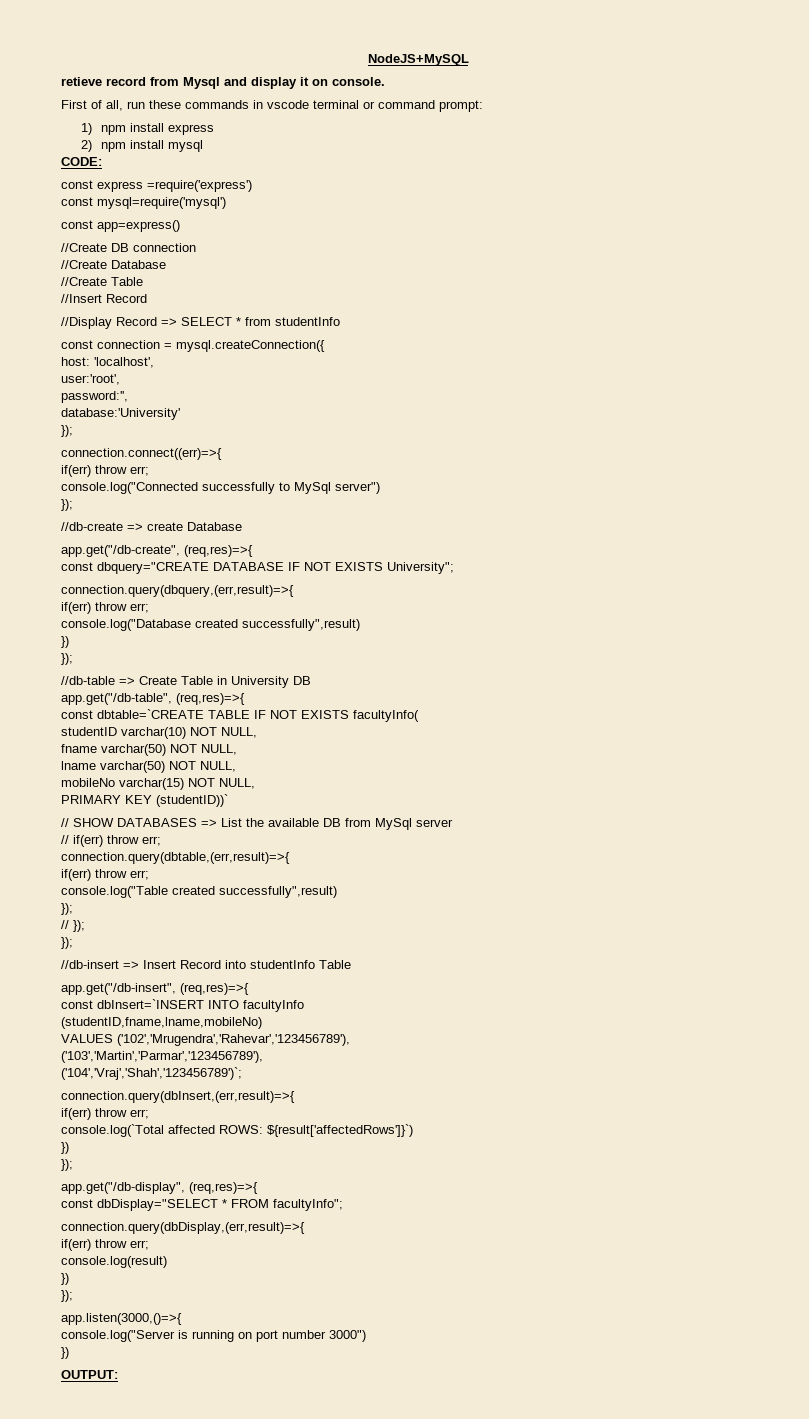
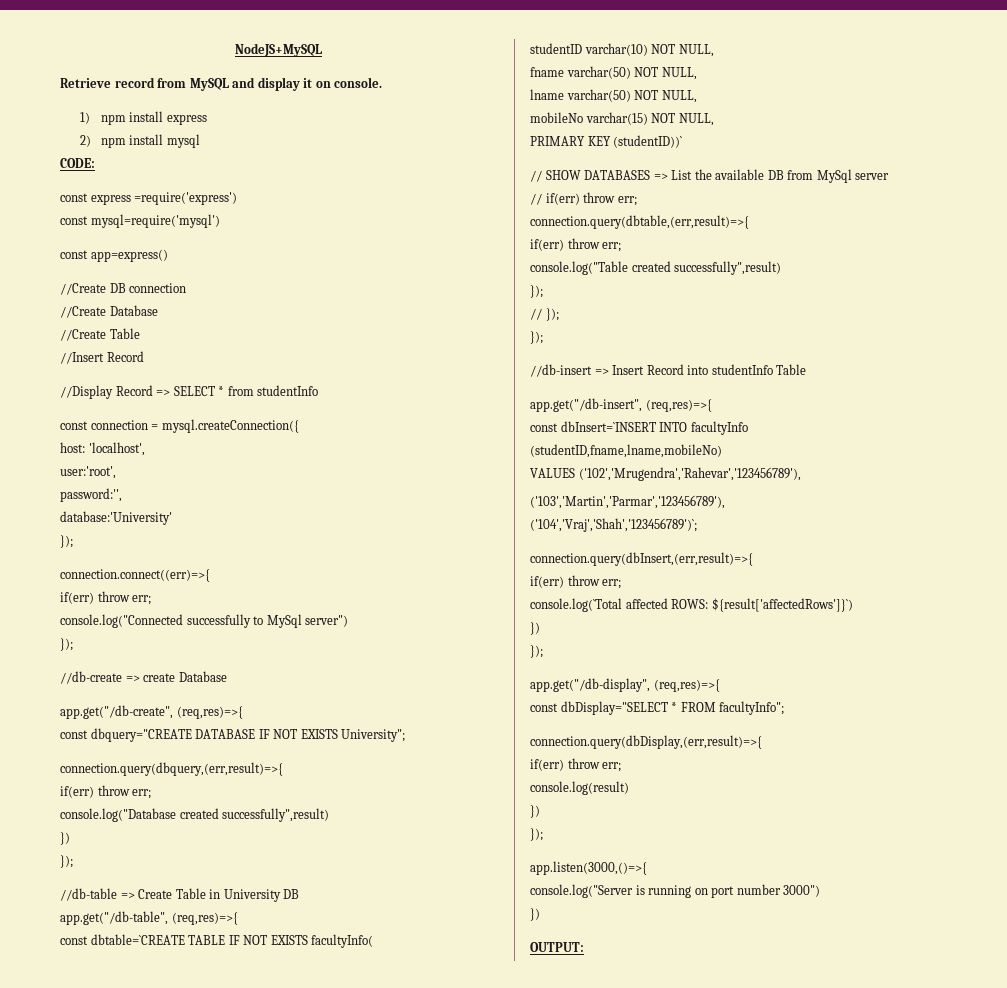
[61,77,102,86] retieve -> [60,78,111,88] Retrieve
[183,77,220,89] Mysql -> [189,78,229,91] MySQL
[61,100,483,112] // First of all, run these commands in vscode terminal or command prompt: -> (383, 82) none

